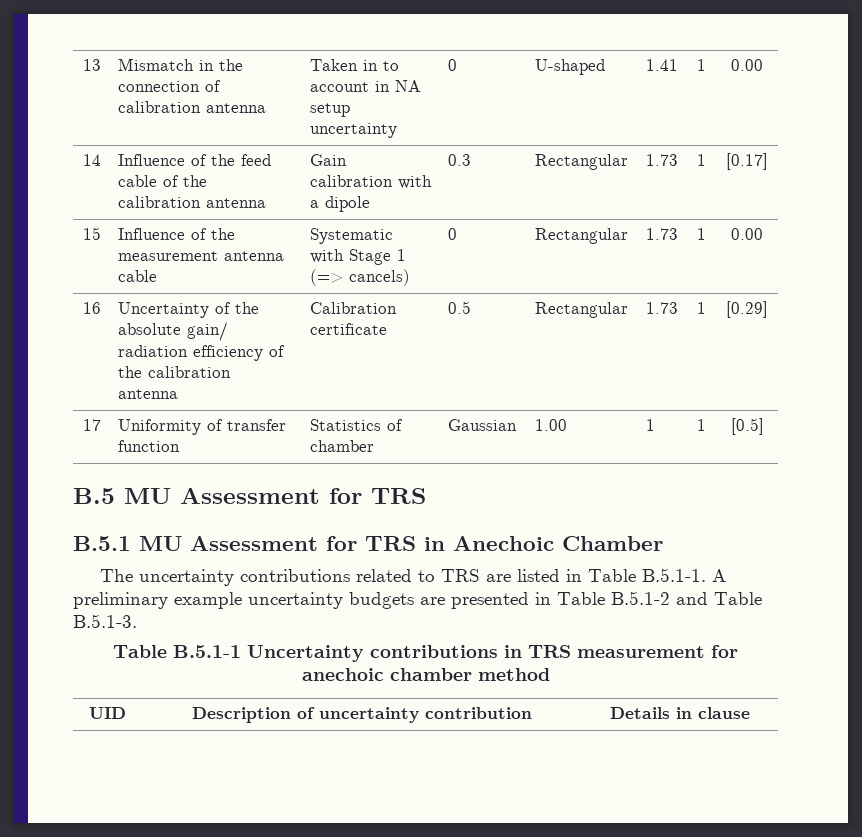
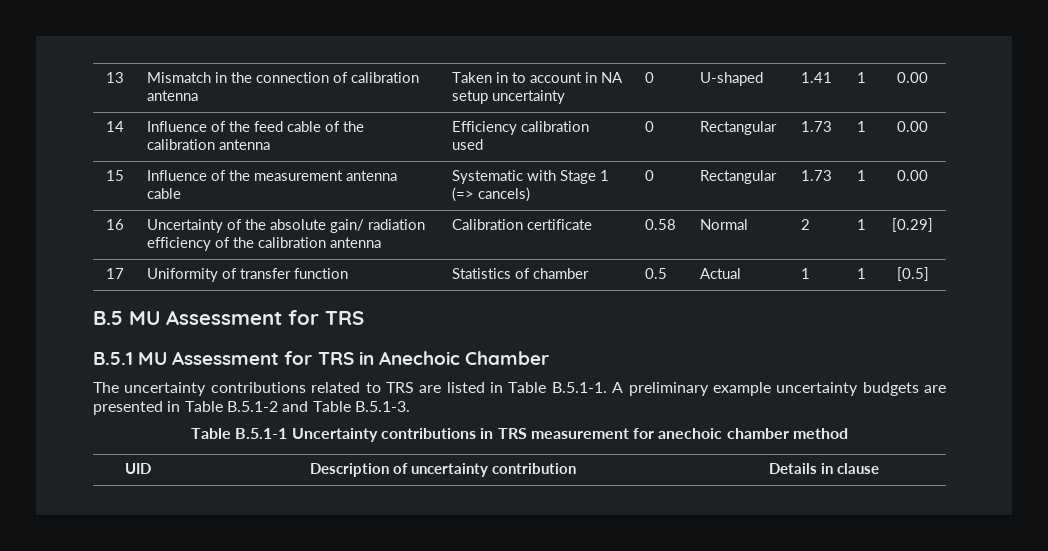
[309,154,347,166] [309,175,432,189] [309,196,370,212] [447,154,471,166] [534,154,628,170] [645,154,678,166] [696,154,706,166] [726,153,768,170] Gain calibration with a dipole | 0.3 | Rectangular | 1.73 | 1 | [0.17] -> [451,121,589,135] [451,139,483,150] [644,121,654,132] [699,121,777,135] [800,121,832,132] [856,121,866,132] [897,121,928,132] Efficiency calibration used | 0 | Rectangular | 1.73 | 1 | 0.00
[447,301,471,314] [534,302,628,318] [645,302,678,314] 0.5 | Rectangular | 1.73 -> [644,219,676,230] [699,219,748,230] [800,219,810,230] 0.58 | Normal | 2
[447,419,517,431] [534,419,567,431] Gaussian | 1.00 -> [644,268,667,279] [699,268,741,279] 0.5 | Actual

